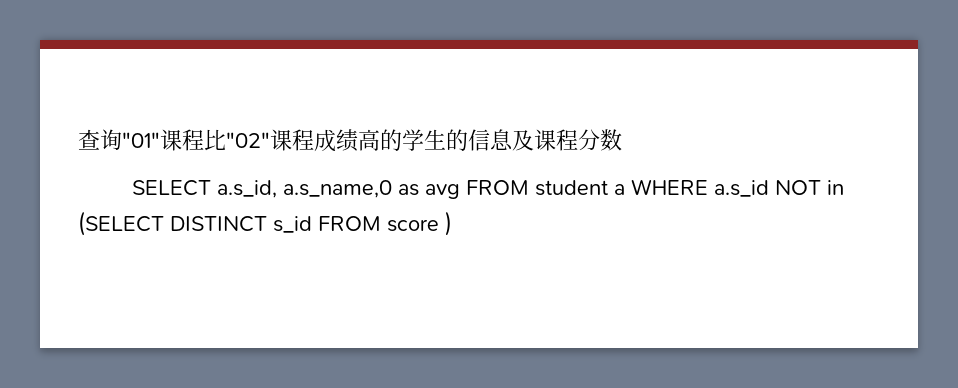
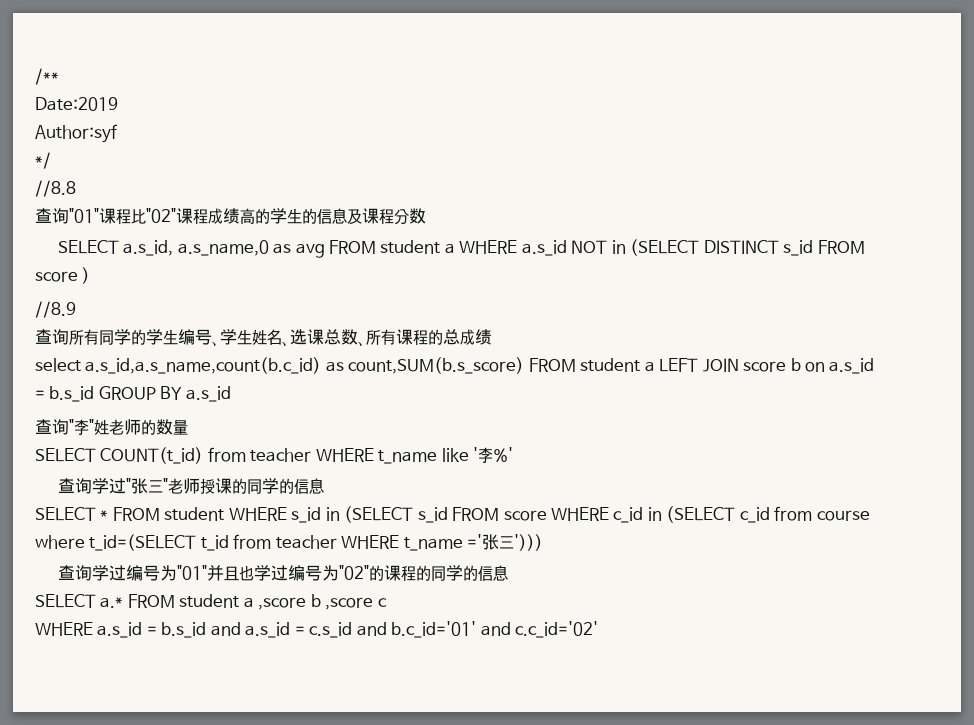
(78, 139) none -> [35,68,59,85] [35,97,118,111] [35,124,117,143] [35,152,51,169] [35,180,76,197] /** // Date:2019 // Author:syf // */ // //8.8 //
(452, 223) none -> [35,301,76,318] [35,329,492,347] [35,357,875,374] [35,386,231,402] [35,419,188,436] [35,447,514,464] [57,478,324,494] [35,506,870,523] [35,534,544,551] [57,565,508,581] [35,594,387,610] [35,621,598,638] // //8.9 // 查询所有同学的学生编号、学生姓名、选课总数、所有课程的总成绩 // select a.s_id,a.s_name,count(b.c_id) as count,SUM(b.s_score) FROM student a LEFT JOIN score b on a.s_id = b.s_id GROUP BY a.s_id // 查询"李"姓老师的数量 // SELECT COUNT(t_id) from teacher WHERE t_name like '李%' // 查询学过"张三"老师授课的同学的信息 // SELECT * FROM student WHERE s_id in (SELECT s_id FROM score WHERE c_id in (SELECT c_id from course where t_id=(SELECT t_id from teacher WHERE t_name ='张三'))) // 查询学过编号为"01"并且也学过编号为"02"的课程的同学的信息 // SELECT a.* FROM student a ,score b ,score c // WHERE a.s_id = b.s_id and a.s_id = c.s_id and b.c_id='01' and c.c_id='02'

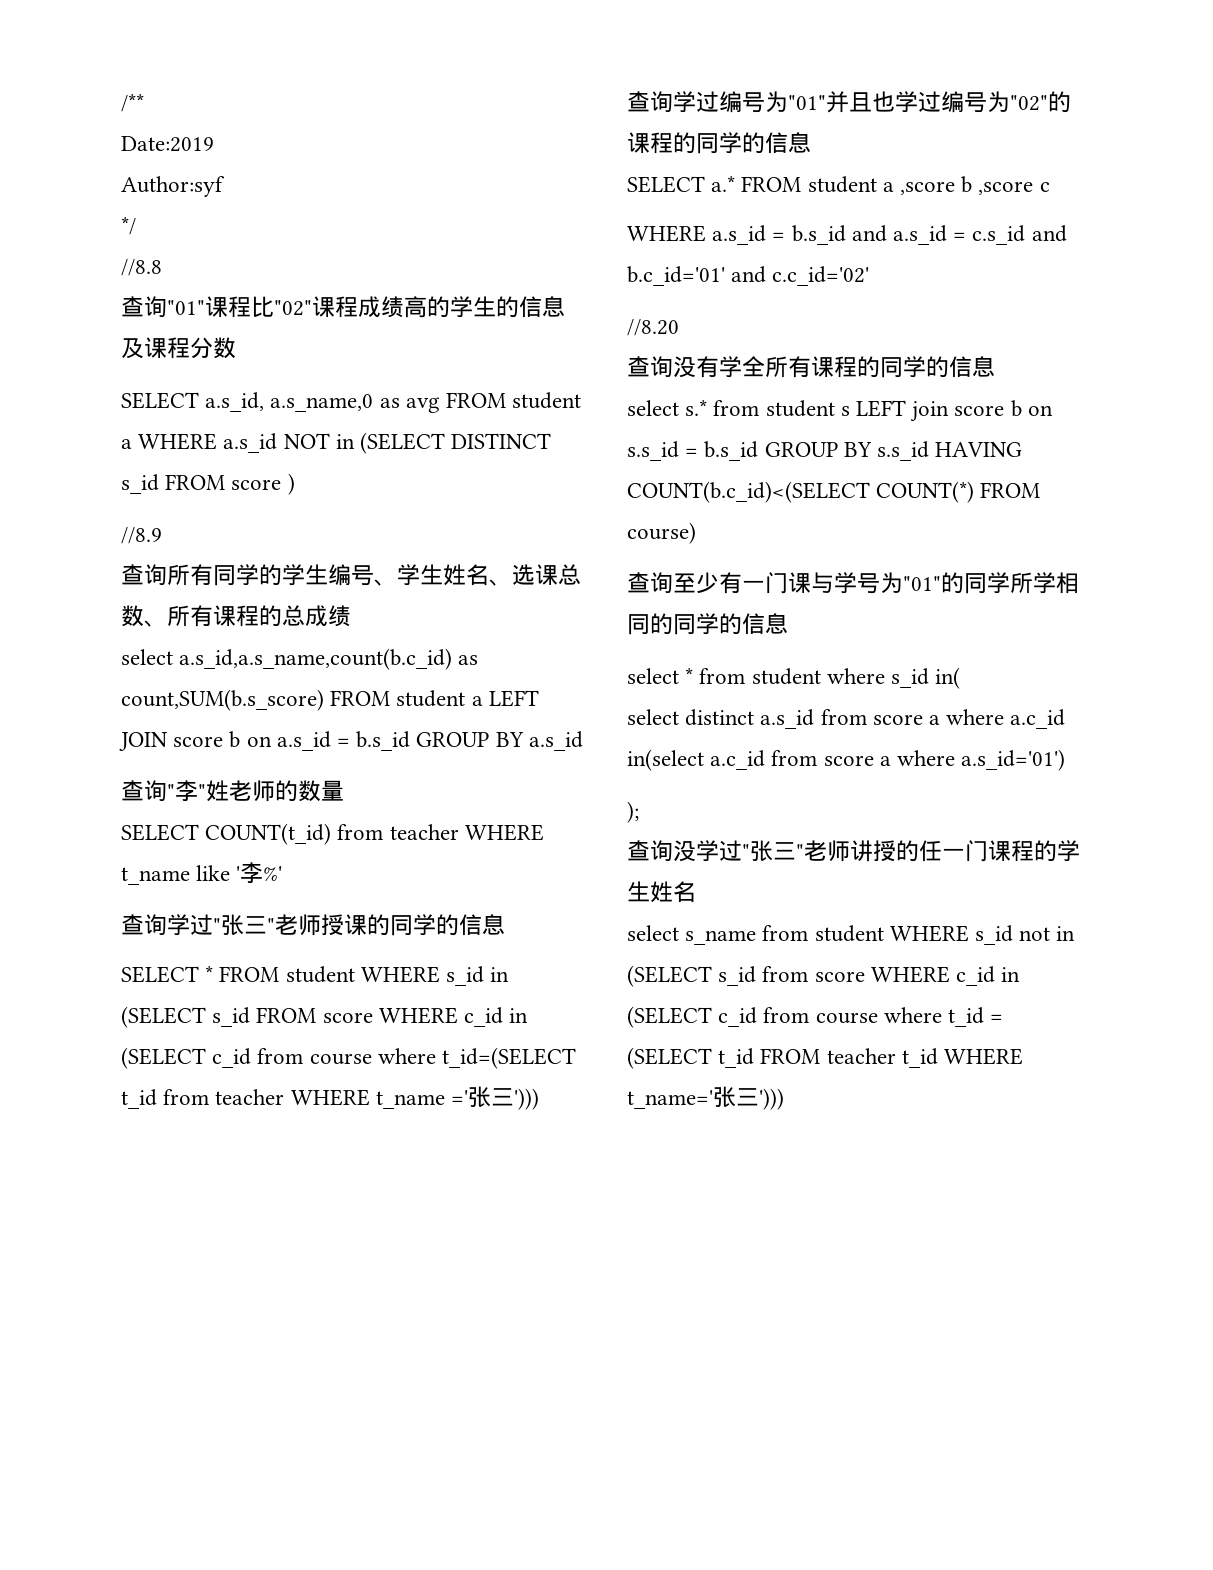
(598, 629) none -> [627,319,679,336] [627,356,995,378] [627,399,1053,422] [627,441,1023,461] [627,481,1041,503] [627,522,696,544] [627,572,1079,594] [627,613,788,635] [627,667,961,689] [627,709,1066,729] [627,749,1066,771] [627,801,639,823] [627,840,1080,862] [627,881,696,903] [627,925,1076,945] [627,965,1021,987] [627,1006,1004,1028] [627,1047,1024,1069] [627,1086,784,1110] // //8.20 // 查询没有学全所有课程的同学的信息 // select s.* from student s LEFT join score b on s.s_id = b.s_id GROUP BY s.s_id HAVING COUNT(b.c_id)<(SELECT COUNT(*) FROM course) // 查询至少有一门课与学号为"01"的同学所学相同的同学的信息 // select * from student where s_id in( // select distinct a.s_id from score a where a.c_id in(select a.c_id from score a where a.s_id='01') // ); // 查询没学过"张三"老师讲授的任一门课程的学生姓名 // select s_name from student WHERE s_id not in (SELECT s_id from score WHERE c_id in (SELECT c_id from course where t_id = (SELECT t_id FROM teacher t_id WHERE t_name='张三')))

